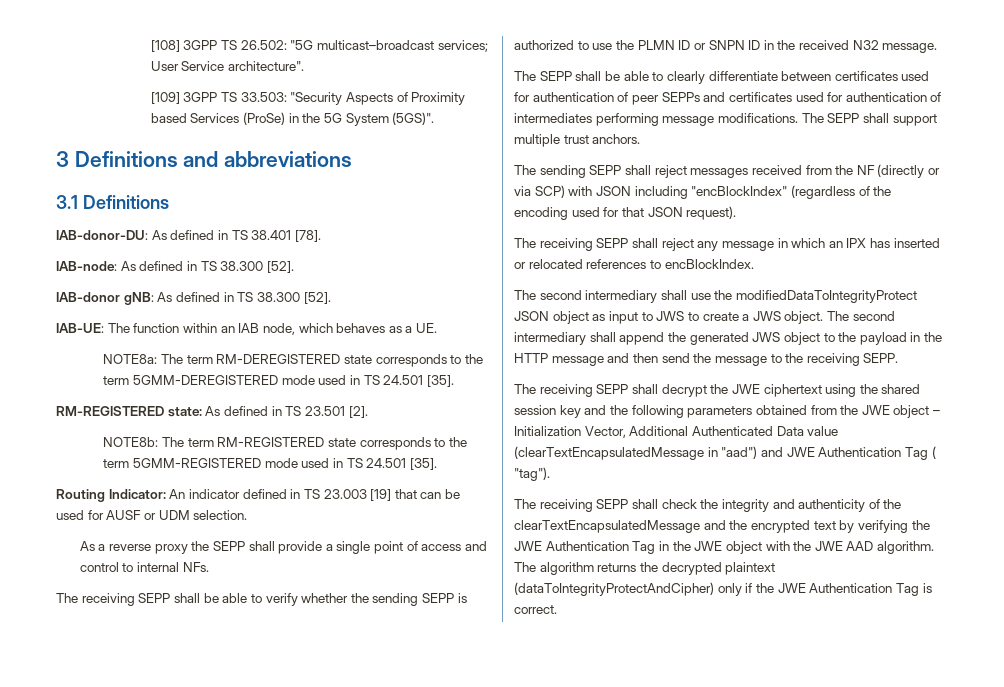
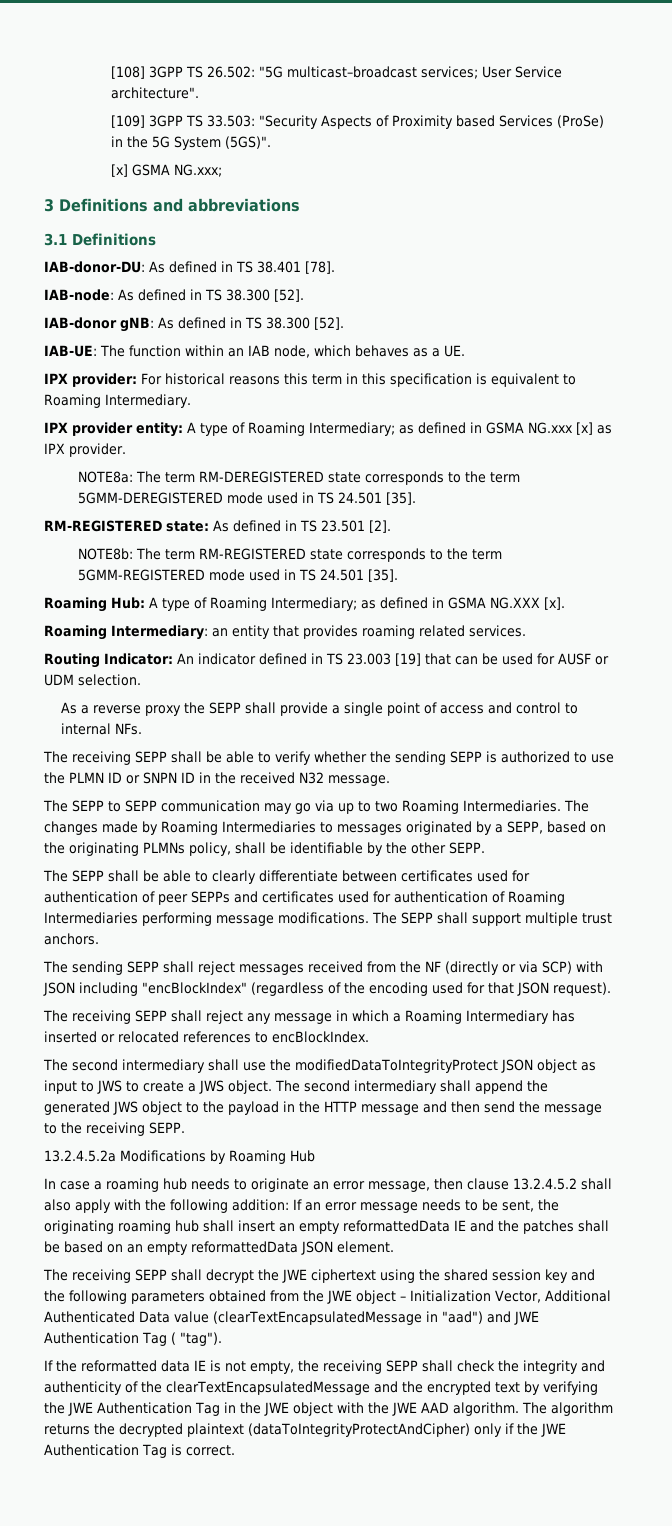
(435, 118) none -> [111,164,223,177] // [x] GSMA NG.xxx;
(438, 328) none -> [44,373,576,387] [44,394,191,408] [44,422,612,437] [44,443,126,457] // IPX provider: For historical reasons this term in this specification is equivalent to Roaming Intermediary. // IPX provider entity: A type of Roaming Intermediary; as defined in GSMA NG.xxx [x] as IPX provider.
(437, 464) none -> [44,597,565,612] [44,625,526,640] // Roaming Hub: A type of Roaming Intermediary; as defined in GSMA NG.XXX [x]. // Roaming Intermediary: an entity that provides roaming related services.
(938, 48) none -> [43,800,589,814] [44,821,606,835] [44,842,485,856] // The SEPP to SEPP communication may go via up to two Roaming Intermediaries. The changes made by Roaming Intermediaries to messages originated by a SEPP, based on the originating PLMNs policy, shall be identifiable by the other SEPP.
[514,113,592,123] intermediates -> [508,891,565,905] [44,912,138,924] Roaming Intermediaries
[828,238,867,248] an IPX -> [393,1010,549,1024] a Roaming Intermediary
(899, 358) none -> [44,1150,315,1164] [44,1178,612,1192] [44,1199,559,1213] [44,1220,609,1234] [44,1241,394,1255] // 13.2.4.5.2a Modifications by Roaming Hub // In case a roaming hub needs to originate an error message, then clause 13.2.4.5.2 shall also apply with the following addition: If an error message needs to be sent, the originating roaming hub shall insert an empty reformattedData IE and the patches shall be based on an empty reformattedData JSON element.
[514,499,536,509] The -> [44,1360,319,1374] If the reformatted data IE is not empty, the

